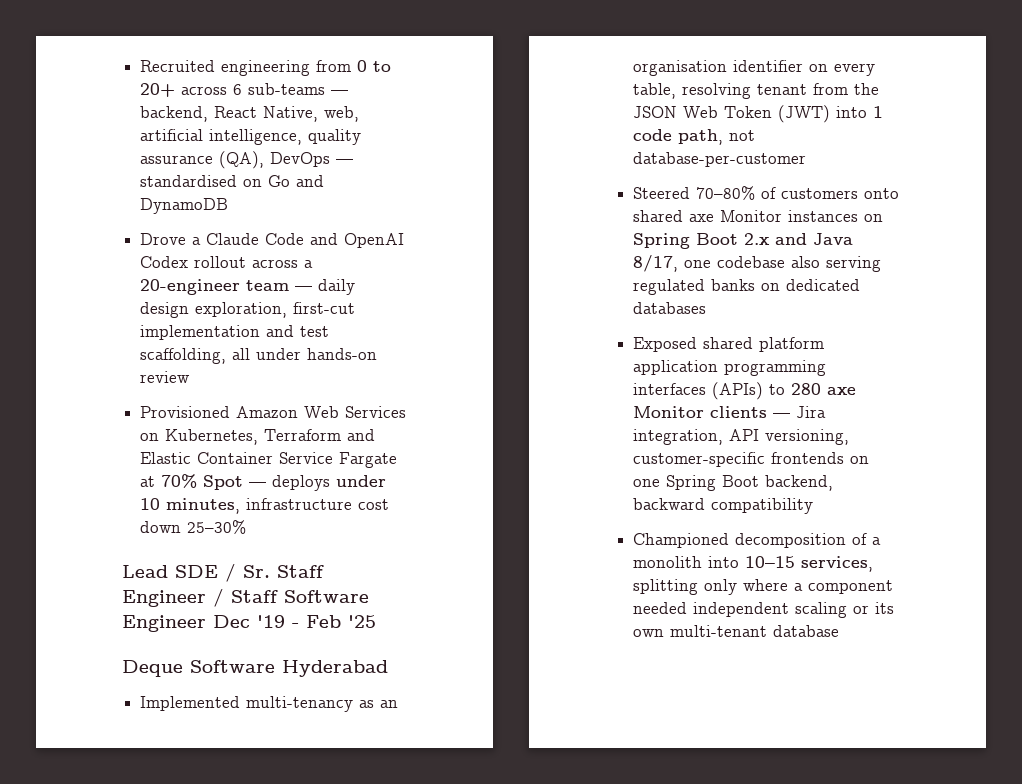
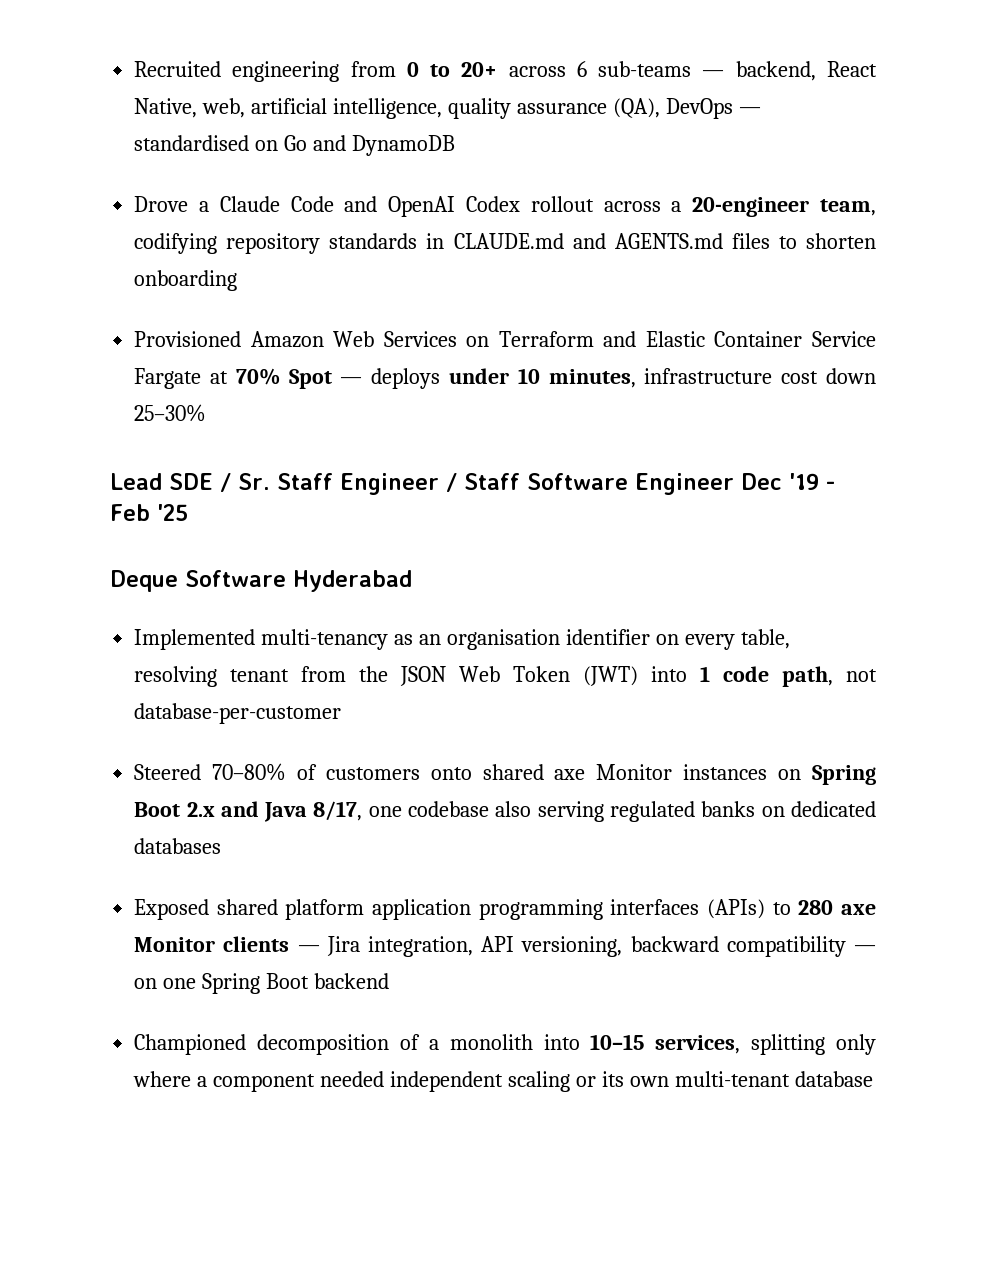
[246,279,356,295] [140,302,356,318] [140,325,330,340] [140,348,378,364] [140,371,191,383] team — daily design exploration, first-cut implementation and test scaffolding, all under hands-on review -> [819,199,876,216] [134,233,876,254] [134,270,238,291] team, codifying repository standards in CLAUDE.md and AGENTS.md files to shorten onboarding
[165,429,259,445] Kubernetes, -> (490, 341) none
[633,452,845,467] customer-specific frontends -> [630,936,876,957] backward compatibility —
[765,475,834,491] [633,498,814,514] backend, backward compatibility -> [313,973,389,989] backend

